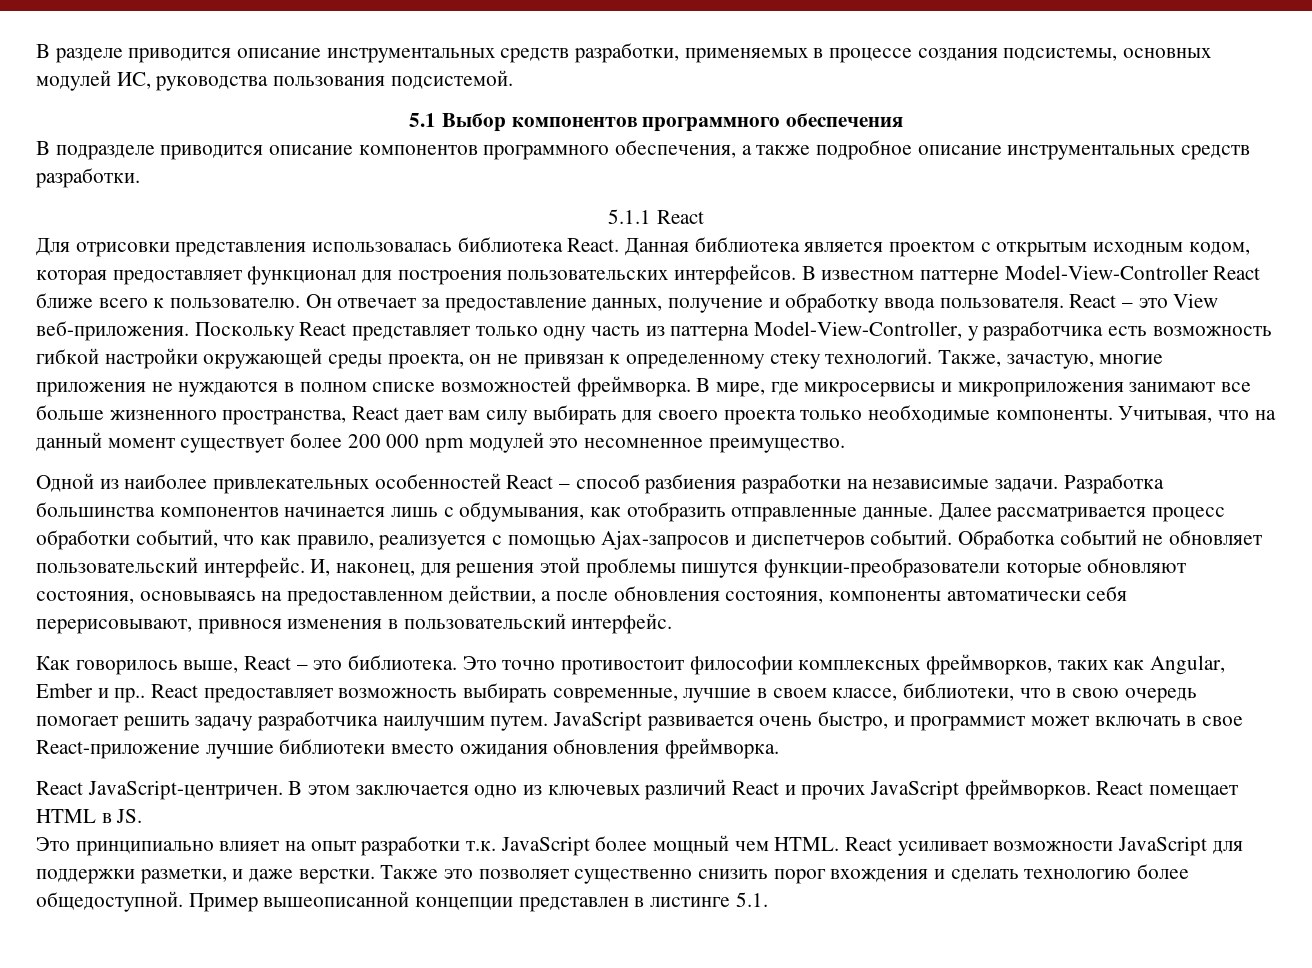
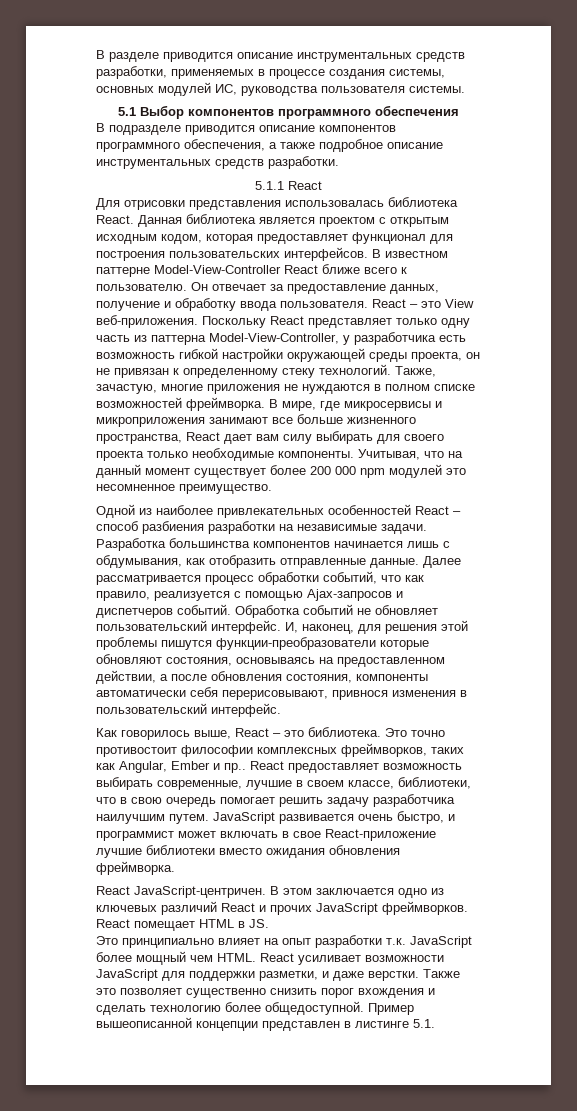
[1003,48,1118,61] подсистемы, -> [389,69,445,78] системы,
[273,70,513,89] пользования подсистемой. -> [321,86,465,93] пользователя системы.

